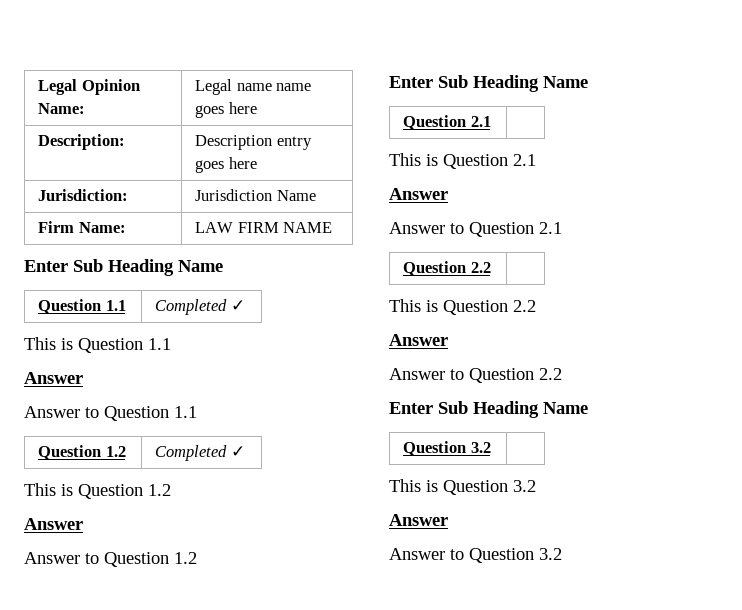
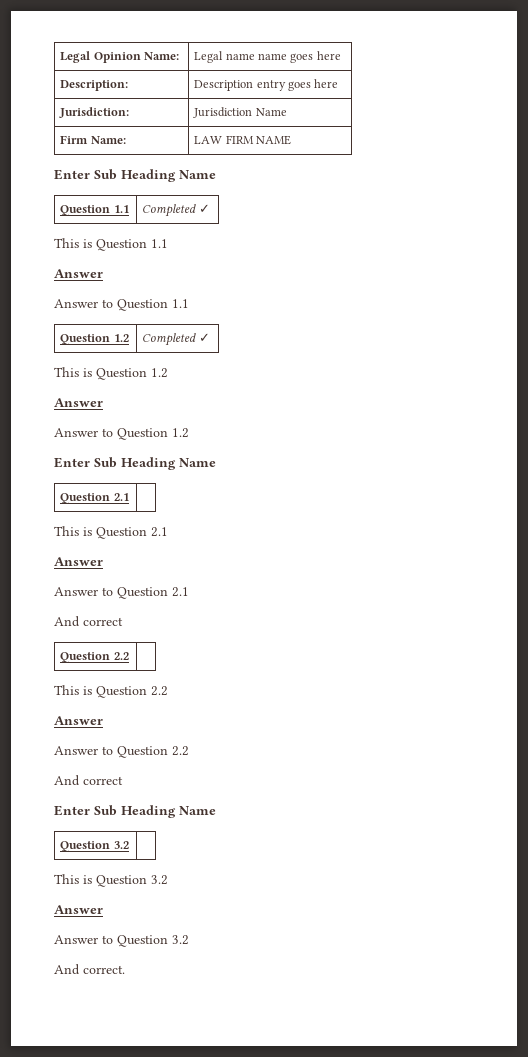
(562, 228) none -> [54,616,123,627] // And correct
(562, 374) none -> [54,775,123,786] // And correct
(562, 554) none -> [54,964,125,975] // And correct.

